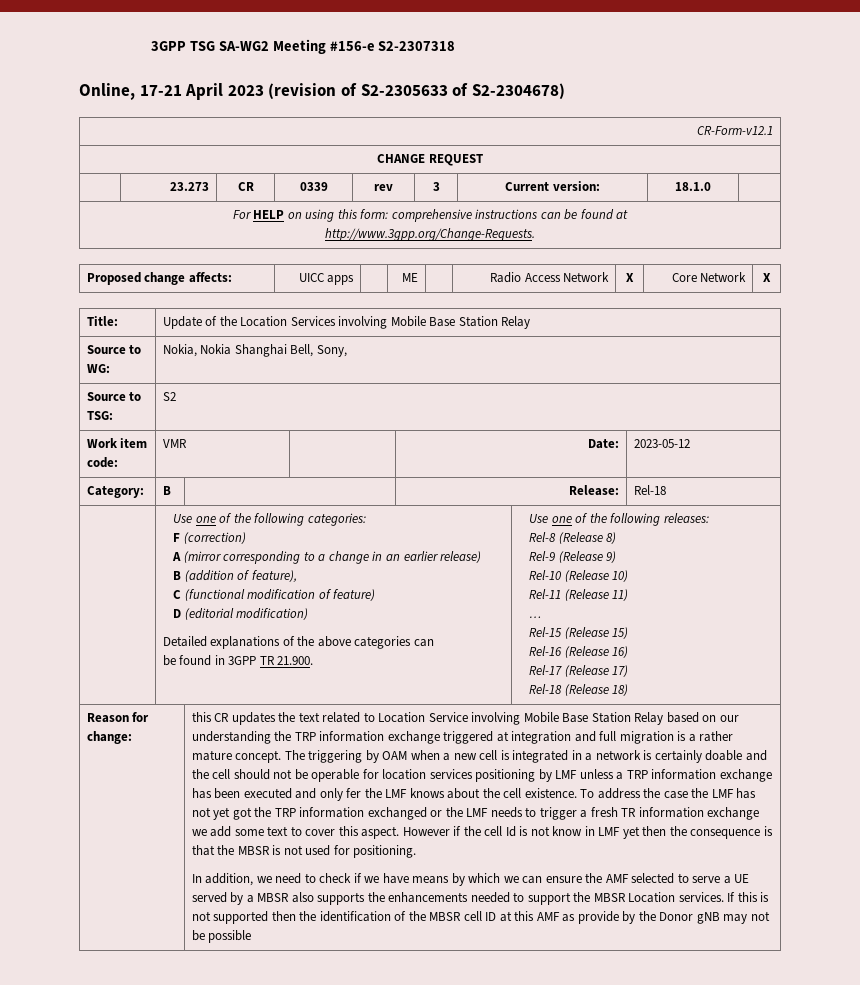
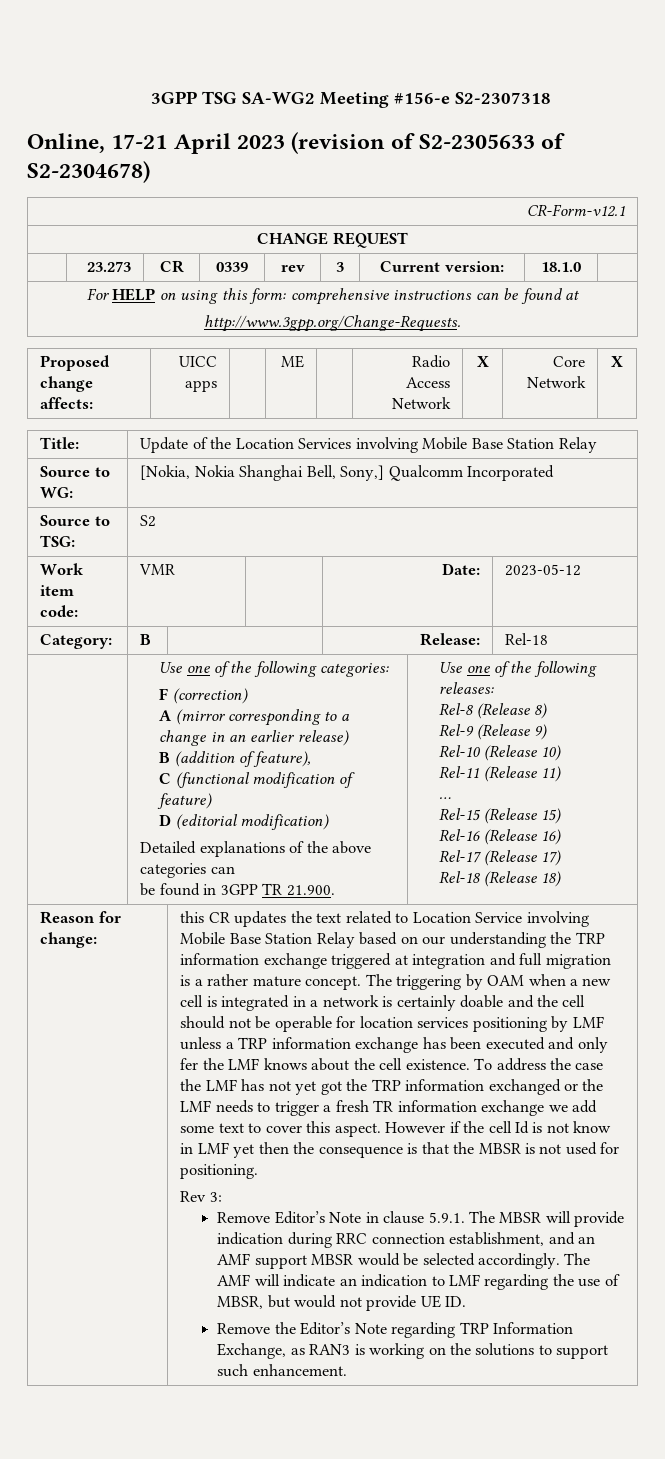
[162,344,197,357] Nokia, -> [140,465,191,480] [Nokia,
[316,345,347,357] Sony, -> [340,465,555,481] Sony,] Qualcomm Incorporated
[191,873,750,886] [191,892,770,905] [191,911,770,924] [191,930,252,943] In addition, we need to check if we have means by which we can ensure the AMF selected to serve a UE served by a MBSR also supports the enhancements needed to support the MBSR Location services. If this is not supported then the identification of the MBSR cell ID at this AMF as provide by the Donor gNB may not be possible -> [180,1191,222,1202] [217,1211,625,1227] [217,1232,595,1248] [217,1253,591,1269] [217,1274,620,1290] [217,1295,466,1311] [217,1322,573,1338] [217,1343,609,1359] [217,1364,347,1377] Rev 3: // Remove Editor’s Note in clause 5.9.1. The MBSR will provide indication during RRC connection establishment, and an AMF support MBSR would be selected accordingly. The AMF will indicate an indication to LMF regarding the use of MBSR, but would not provide UE ID. // Remove the Editor’s Note regarding TRP Information Exchange, as RAN3 is working on the solutions to support such enhancement.

